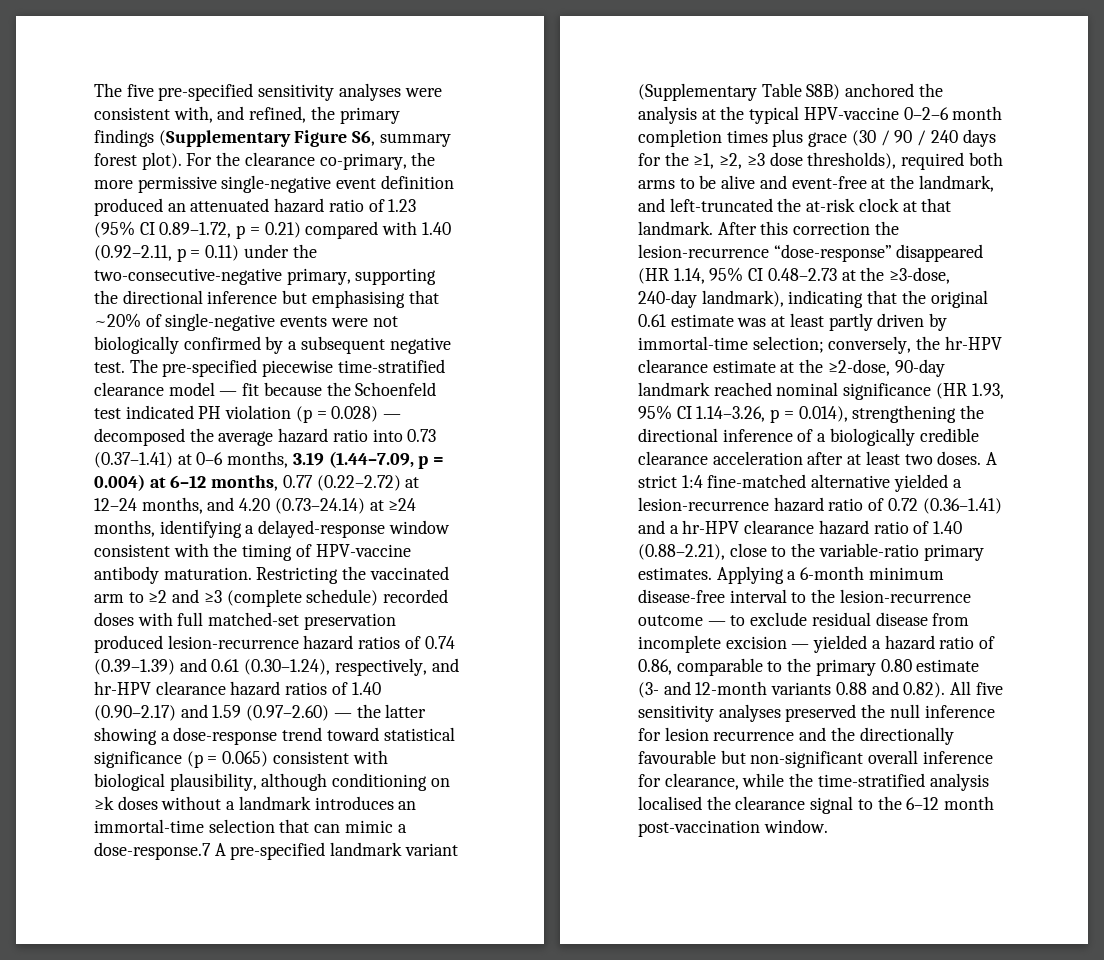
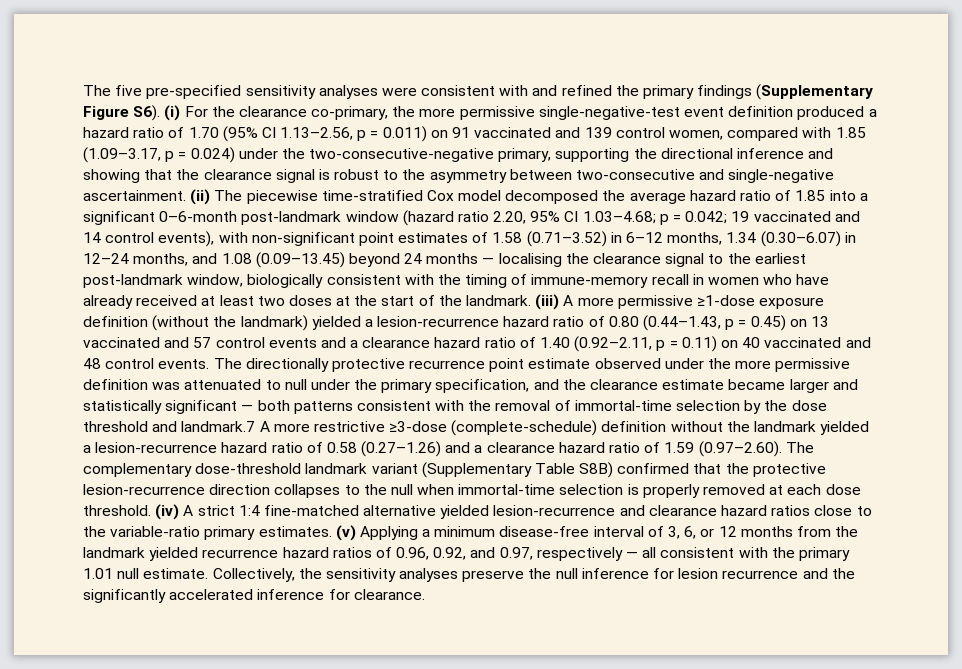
[173,106,307,123] with, and refined, -> [499,85,612,96] with and refined
[352,130,451,147] [94,152,182,170] S6, summary forest plot). -> [133,105,181,121] S6). (i)
[221,175,332,193] single-negative -> [538,106,680,120] single-negative-test
[167,198,417,213] an attenuated hazard ratio of 1.23 -> [868,109,877,117] [83,127,219,138] a hazard ratio of 1.70
[159,221,451,239] [94,245,240,262] 0.89–1.72, p = 0.21) compared with 1.40 (0.92–2.11, p = 0.11) -> [280,126,866,142] [83,147,235,163] 1.13–2.56, p = 0.011) on 91 vaccinated and 139 control women, compared with 1.85 (1.09–3.17, p = 0.024)
[282,290,439,308] [94,313,398,331] [94,336,451,354] [94,359,445,377] [94,382,437,396] [94,405,402,423] but emphasising that ~20% of single-negative events were not biologically confirmed by a subsequent negative test. The pre-specified piecewise time-stratified clearance model — fit because the Schoenfeld test indicated PH violation (p = 0.028) — -> [808,148,834,159] [83,169,835,183] [83,189,502,205] and showing that the clearance signal is robust to the asymmetry between two-consecutive and single-negative ascertainment. (ii) The piecewise time-stratified Cox model
[372,429,437,442] [94,451,445,469] [94,474,420,491] [94,497,417,514] [94,520,450,538] into 0.73 (0.37–1.41) at 0–6 months, 3.19 (1.44–7.09, p = 0.004) at 6–12 months, 0.77 (0.22–2.72) at 12–24 months, and 4.20 (0.73–24.14) at ≥24 months, identifying a delayed-response window -> [775,190,868,201] [83,210,860,226] [83,231,856,247] [83,252,806,268] [83,274,324,288] of 1.85 into a significant 0–6-month post-landmark window (hazard ratio 2.20, 95% CI 1.03–4.68; p = 0.042; 19 vaccinated and 14 control events), with non-significant point estimates of 1.58 (0.71–3.52) in 6–12 months, 1.34 (0.30–6.07) in 12–24 months, and 1.08 (0.09–13.45) beyond 24 months — localising the clearance signal to the earliest post-landmark window, biologically
[315,544,411,557] [94,566,449,584] [94,589,449,607] [94,612,396,630] [94,635,455,653] [94,658,459,676] [94,681,381,696] [94,704,427,721] [94,727,455,745] [94,750,388,768] [94,773,450,791] [94,796,417,810] [94,819,407,833] [94,842,326,860] HPV-vaccine antibody maturation. Restricting the vaccinated arm to ≥2 and ≥3 (complete schedule) recorded doses with full matched-set preservation produced lesion-recurrence hazard ratios of 0.74 (0.39–1.39) and 0.61 (0.30–1.24), respectively, and hr-HPV clearance hazard ratios of 1.40 (0.90–2.17) and 1.59 (0.97–2.60) — the latter showing a dose-response trend toward statistical significance (p = 0.065) consistent with biological plausibility, although conditioning on ≥k doses without a landmark introduces an immortal-time selection that can mimic a dose-response.7 A pre-specified -> [531,274,830,288] [83,294,825,310] [83,315,829,331] [83,336,871,352] [83,358,851,372] [83,379,858,393] [83,400,827,414] [83,420,870,436] [83,441,814,457] [83,463,302,477] immune-memory recall in women who have already received at least two doses at the start of the landmark. (iii) A more permissive ≥1-dose exposure definition (without the landmark) yielded a lesion-recurrence hazard ratio of 0.80 (0.44–1.43, p = 0.45) on 13 vaccinated and 57 control events and a clearance hazard ratio of 1.40 (0.92–2.11, p = 0.11) on 40 vaccinated and 48 control events. The directionally protective recurrence point estimate observed under the more permissive definition was attenuated to null under the primary specification, and the clearance estimate became larger and statistically significant — both patterns consistent with the removal of immortal-time selection by the dose threshold and landmark.7 A more restrictive ≥3-dose (complete-schedule) definition without the landmark yielded a lesion-recurrence hazard ratio of 0.58 (0.27–1.26) and a clearance hazard ratio of 1.59 (0.97–2.60). The complementary dose-threshold
[845,83,943,97] [638,106,1003,124] [638,129,996,147] [638,152,1003,170] [638,175,994,192] [638,198,952,212] [638,221,899,235] [638,244,984,262] [638,267,951,284] [638,290,988,308] [638,313,948,331] [638,336,1002,354] [638,359,945,377] [638,382,1004,400] [638,405,985,423] [638,428,979,446] [638,451,982,465] anchored the analysis at the typical HPV-vaccine 0–2–6 month completion times plus grace (30 / 90 / 240 days for the ≥1, ≥2, ≥3 dose thresholds), required both arms to be alive and event-free at the landmark, and left-truncated the at-risk clock at that landmark. After this correction the lesion-recurrence “dose-response” disappeared (HR 1.14, 95% CI 0.48–2.73 at the ≥3-dose, 240-day landmark), indicating that the original 0.61 estimate was at least partly driven by immortal-time selection; conversely, the hr-HPV clearance estimate at the ≥2-dose, 90-day landmark reached nominal significance (HR 1.93, 95% CI 1.14–3.26, p = 0.014), strengthening the directional inference of a biologically credible clearance acceleration after at least two doses. -> [617,463,826,477] [83,484,861,498] [83,504,180,520] confirmed that the protective lesion-recurrence direction collapses to the null when immortal-time selection is properly removed at each dose threshold. (iv)
[952,479,962,488] [638,497,1002,514] [638,520,963,535] [638,544,725,560] a lesion-recurrence hazard ratio of 0.72 (0.36–1.41) and a hr-HPV clearance hazard ratio of 1.40 (0.88–2.21), -> [493,505,811,516] lesion-recurrence and clearance hazard ratios
(712, 573) none -> [335,525,356,541] (v)
[800,566,865,580] 6-month -> (431, 533) none
[791,589,971,603] [638,612,970,626] [638,635,996,653] [638,658,980,676] [638,681,1003,698] [638,704,857,722] to the lesion-recurrence outcome — to exclude residual disease from incomplete excision — yielded a hazard ratio of 0.86, comparable to the primary 0.80 estimate (3- and 12-month variants 0.88 and 0.82). All five sensitivity analyses preserved -> [647,526,859,539] [83,547,850,561] [83,568,525,582] of 3, 6, or 12 months from the landmark yielded recurrence hazard ratios of 0.96, 0.92, and 0.97, respectively — all consistent with the primary 1.01 null estimate. Collectively, the sensitivity analyses preserve
[859,727,954,745] [638,750,993,768] [638,773,989,791] [638,796,995,814] [638,819,828,837] directionally favourable but non-significant overall inference for clearance, while the time-stratified analysis localised the clearance signal to the 6–12 month post-vaccination window. -> [83,589,425,603] significantly accelerated inference for clearance.

